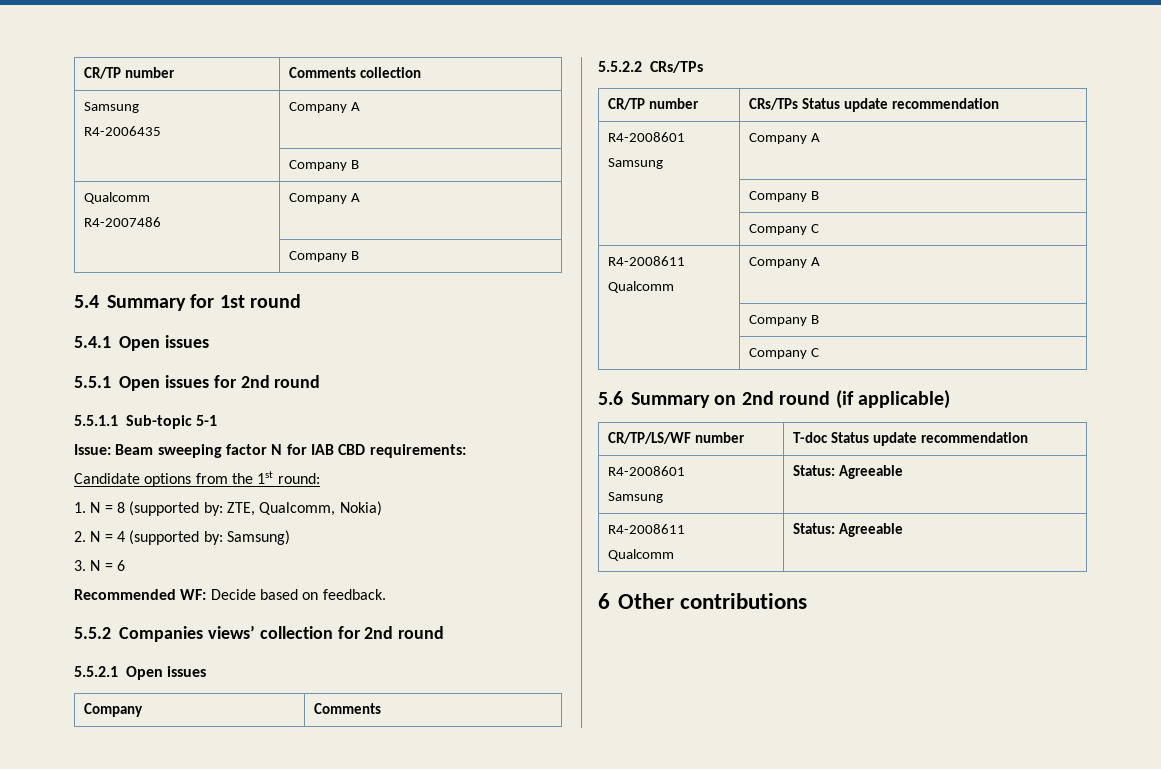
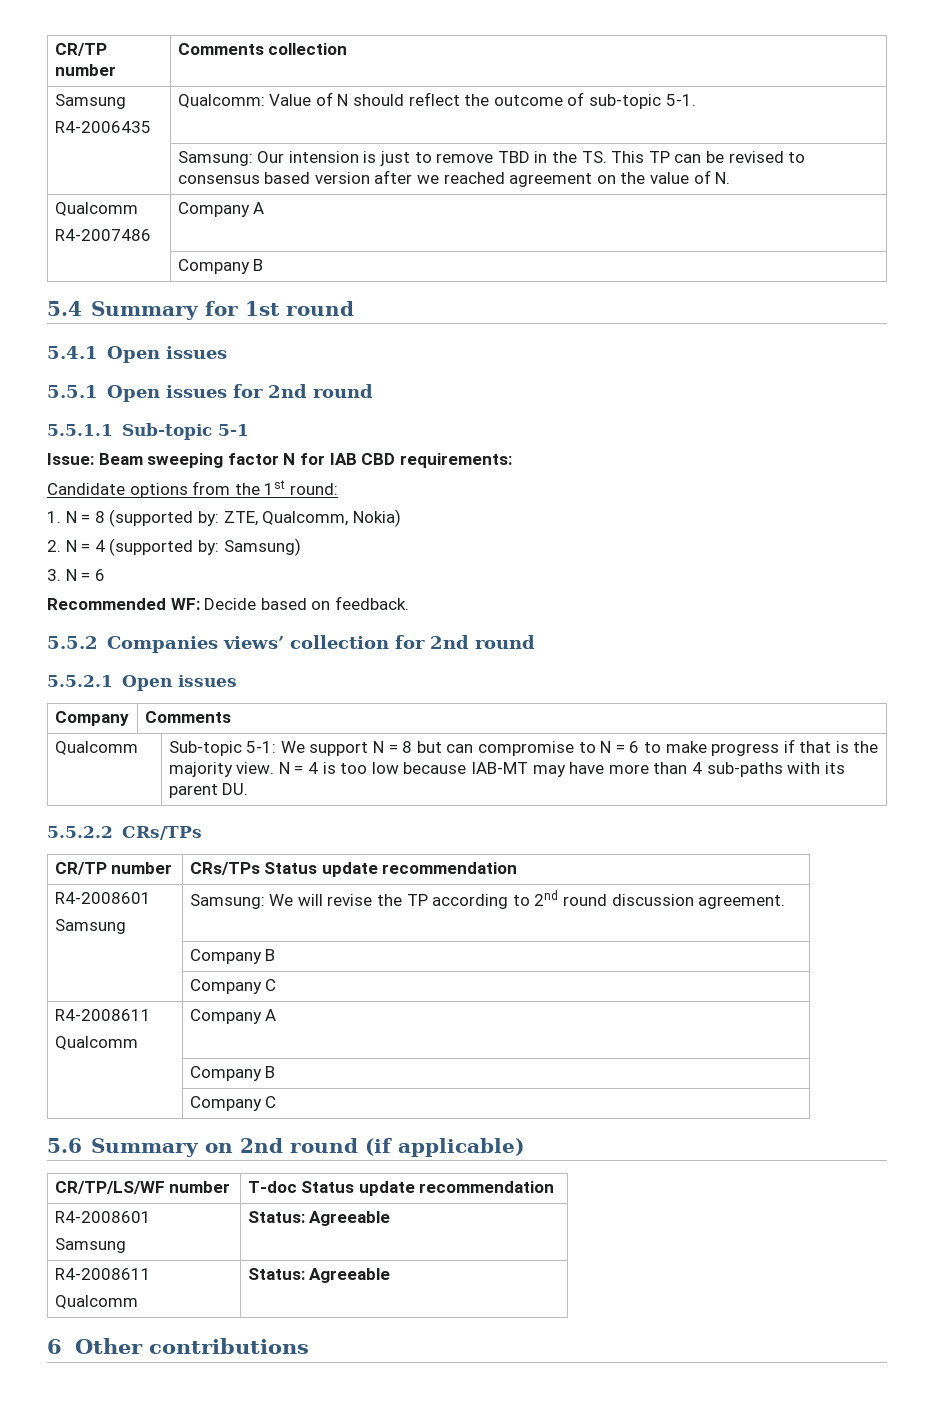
[289,102,361,113] [289,160,360,171] Company A // | Company B -> [177,92,696,109] [177,151,806,166] [177,170,731,187] Qualcomm: Value of N should reflect the outcome of sub-topic 5-1. // | Samsung: Our intension is just to remove TBD in the TS. This TP can be revised to consensus based version after we reached agreement on the value of N.
(382, 708) none -> [54,741,138,755] [168,739,879,756] [168,762,845,777] [168,783,249,798] // Qualcomm | Sub-topic 5-1: We support N = 8 but can compromise to N = 6 to make progress if that is the majority view. N = 4 is too low because IAB-MT may have more than 4 sub-paths with its parent DU.
[749,133,821,144] Company A -> [189,890,786,909] Samsung: We will revise the TP according to 2nd round discussion agreement.

